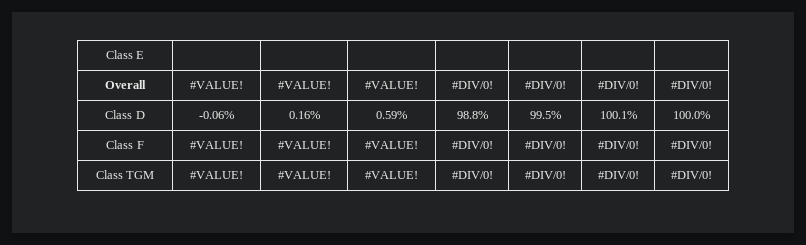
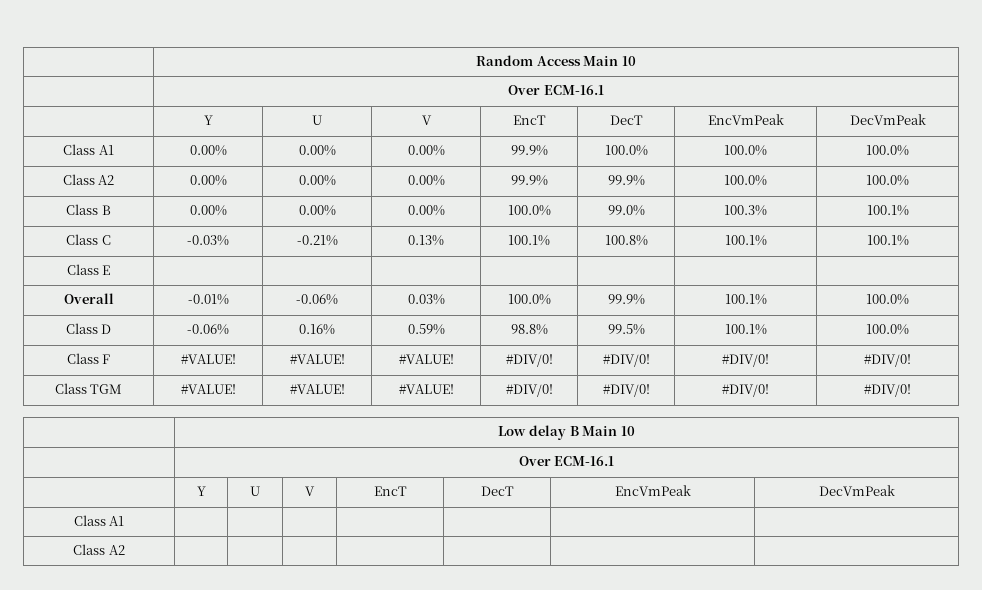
[105,50,145,59] [105,80,146,89] [190,81,243,89] [277,81,331,89] [365,81,418,89] [451,81,493,89] [524,81,566,89] [597,81,639,89] [671,81,712,89] Class E | | | | | | | // Overall | #VALUE! | #VALUE! | #VALUE! | #DIV/0! | #DIV/0! | #DIV/0! | #DIV/0! -> [476,55,636,66] [508,85,604,95] [203,115,213,125] [312,115,322,125] [421,115,432,125] [512,115,546,125] [609,115,643,125] [707,114,784,125] [849,114,926,125] [63,144,114,155] [189,145,227,156] [298,145,336,156] [407,145,445,156] [510,145,548,156] [604,145,648,156] [724,145,767,156] [866,145,909,156] [62,174,115,185] [189,175,227,186] [298,175,336,186] [407,175,445,186] [510,175,548,186] [607,175,645,186] [724,175,767,186] [866,175,909,186] [66,204,111,215] [189,205,227,216] [298,205,336,216] [407,205,445,216] [507,205,551,216] [607,205,645,216] [724,205,767,216] [866,205,909,216] [66,234,111,245] [187,235,229,246] [296,235,338,246] [408,235,444,246] [508,235,550,246] [604,235,648,246] [724,235,767,246] [866,235,909,246] [66,264,111,275] [63,293,114,304] [187,294,229,305] [296,294,338,305] [407,294,445,305] [507,294,551,305] [607,294,645,305] [724,294,767,305] [866,294,909,305] | Random Access Main 10 // | Over ECM-16.1 // | Y | U | V | EncT | DecT | EncVmPeak | DecVmPeak // Class A1 | 0.00% | 0.00% | 0.00% | 99.9% | 100.0% | 100.0% | 100.0% // Class A2 | 0.00% | 0.00% | 0.00% | 99.9% | 99.9% | 100.0% | 100.0% // Class B | 0.00% | 0.00% | 0.00% | 100.0% | 99.0% | 100.3% | 100.1% // Class C | -0.03% | -0.21% | 0.13% | 100.1% | 100.8% | 100.1% | 100.1% // Class E | | | | | | | // Overall | -0.01% | -0.06% | 0.03% | 100.0% | 99.9% | 100.1% | 100.0%
(712, 175) none -> [498,425,635,440] [518,456,615,466] [196,486,206,496] [250,486,260,496] [305,486,315,496] [373,486,407,496] [480,486,514,496] [614,485,691,496] [818,485,895,496] [73,515,125,526] [73,544,125,555] // | Low delay B Main 10 // | Over ECM-16.1 // | Y | U | V | EncT | DecT | EncVmPeak | DecVmPeak // Class A1 | | | | | | | // Class A2 | | | | | | |

